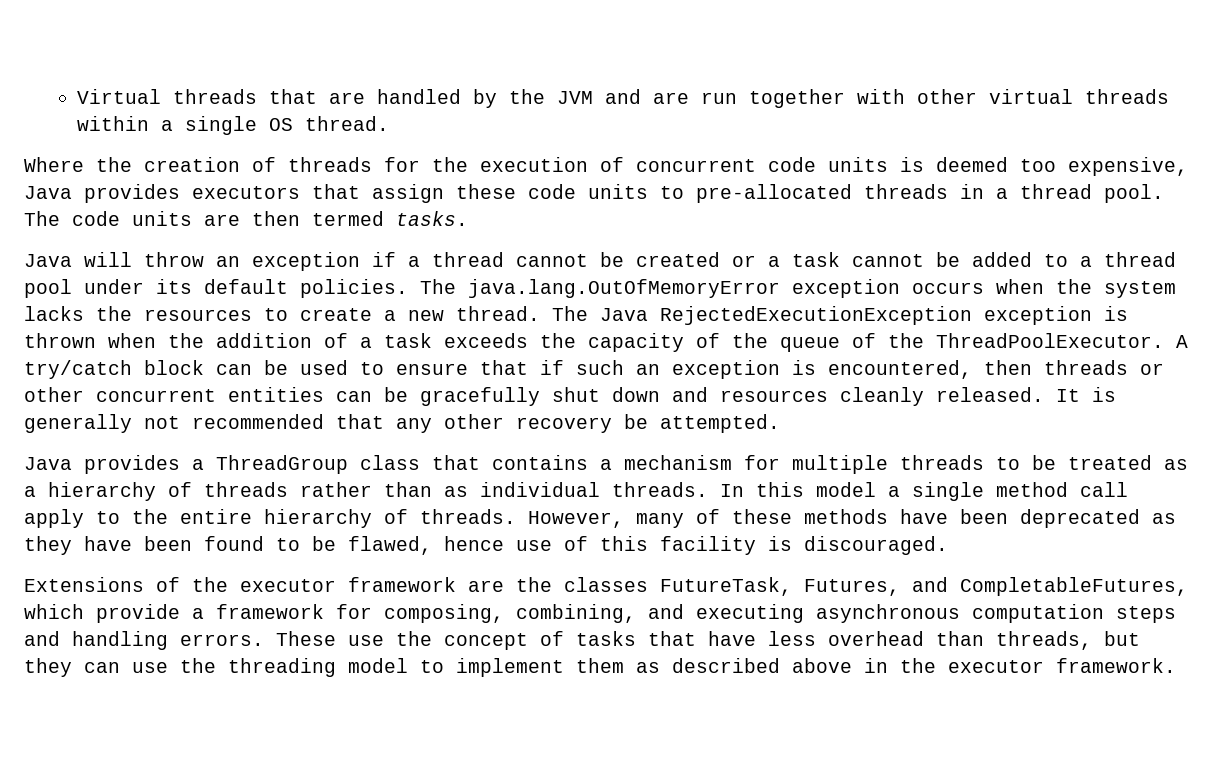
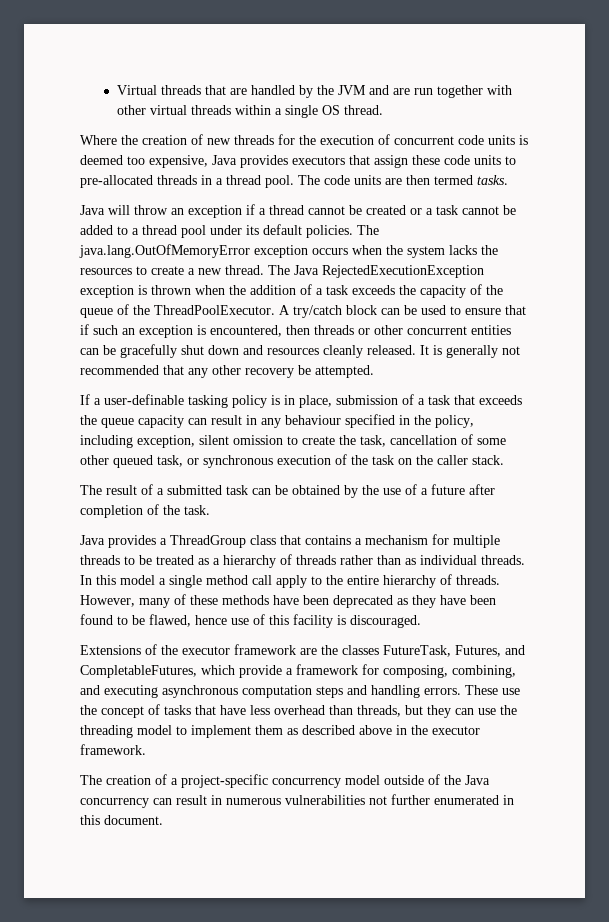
(276, 164) none -> [207,138,231,145] new
(780, 423) none -> [80,394,522,408] [80,414,474,428] [80,434,506,448] [80,454,504,468] [80,484,495,498] [80,504,210,518] // If a user-definable tasking policy is in place, submission of a task that exceeds the queue capacity can result in any behaviour specified in the policy, including exception, silent omission to create the task, cancellation of some other queued task, or synchronous execution of the task on the caller stack. // The result of a submitted task can be obtained by the use of a future after completion of the task.
(1176, 665) none -> [80,774,490,788] [80,794,514,808] [80,815,163,825] // The creation of a project-specific concurrency model outside of the Java concurrency can result in numerous vulnerabilities not further enumerated in this document.

